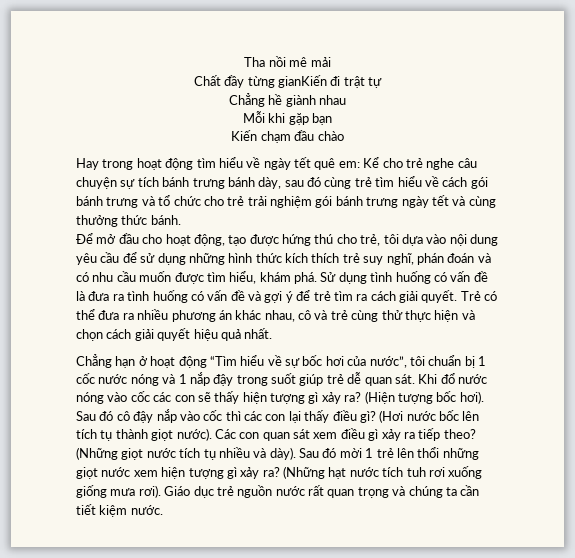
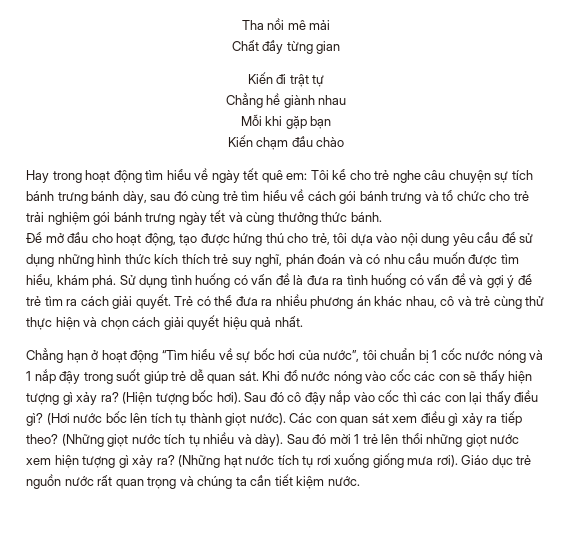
[278,75,327,88] gianKiến -> [316,41,341,54] [247,72,273,84] gian // Kiến
[363,157,380,168] Kể -> [310,169,347,180] Tôi kể
[406,467,426,477] tuh -> [302,456,314,468] tụ

